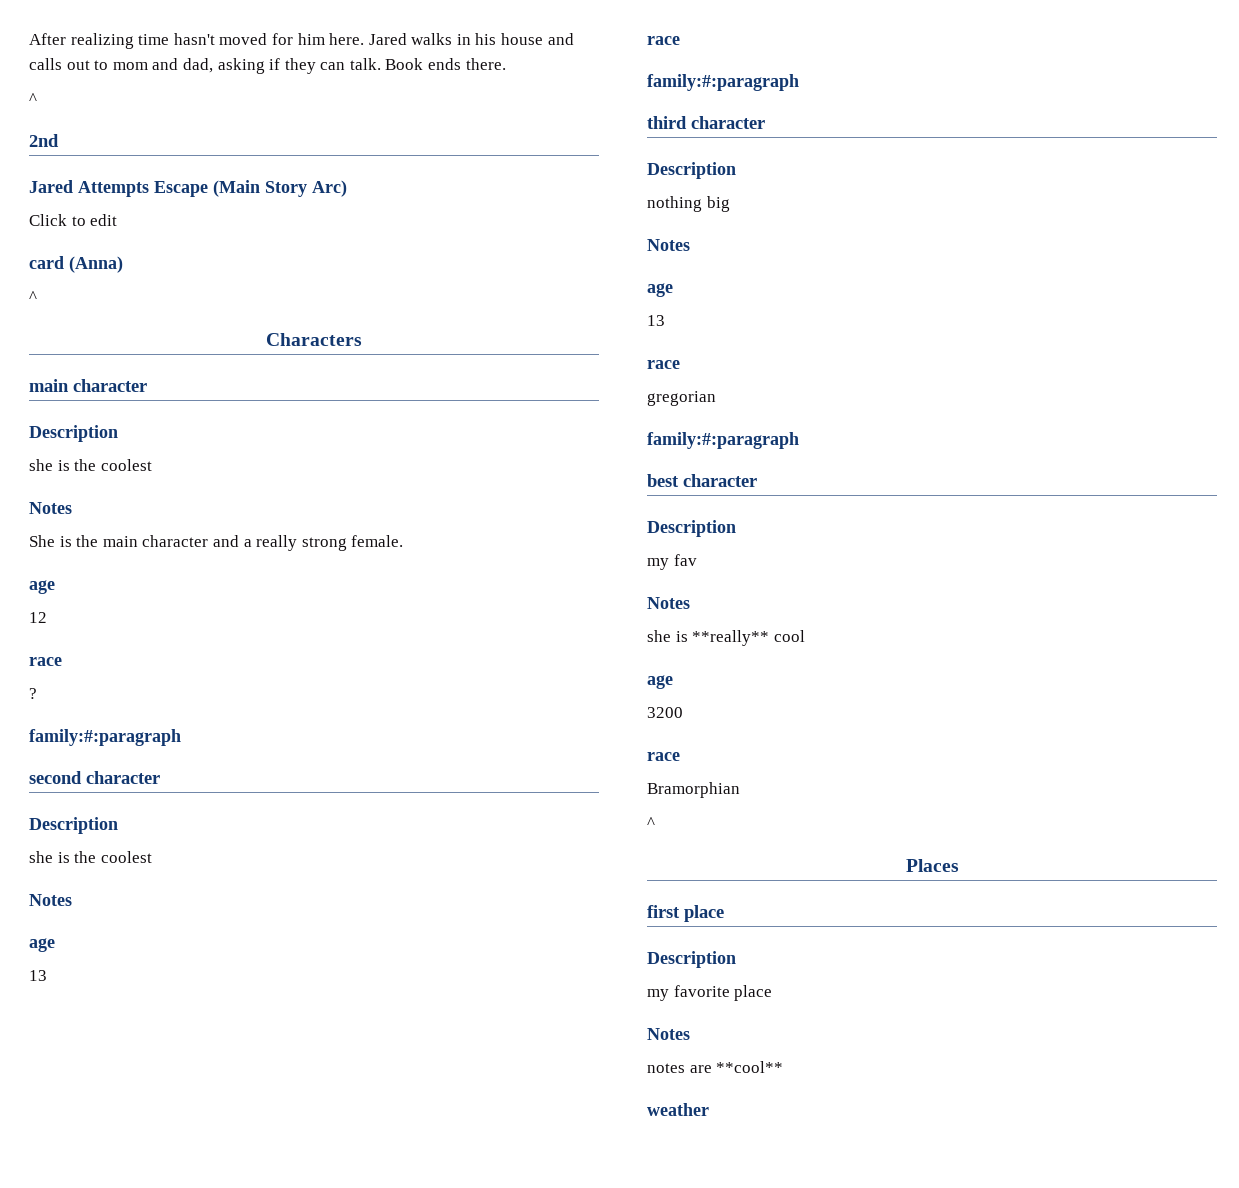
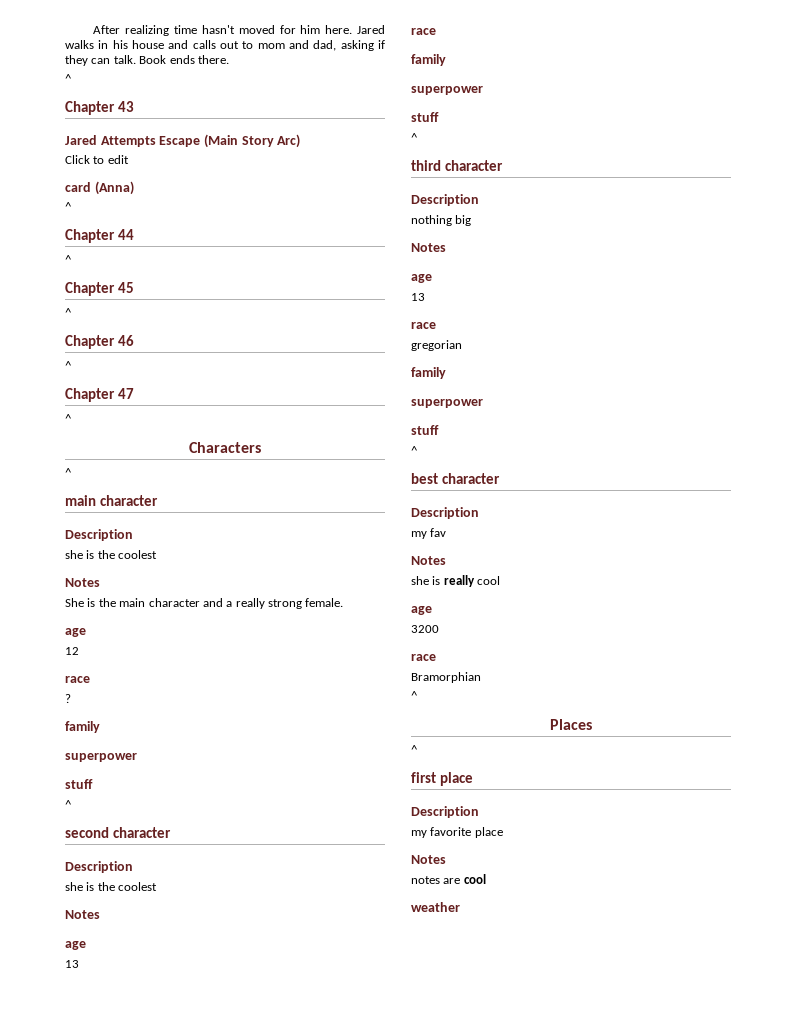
[29,134,59,147] 2nd -> [65,101,134,115] Chapter 43
(37, 296) none -> [65,229,134,243] [65,255,71,264] [65,282,134,296] [65,308,71,317] [65,335,134,349] [65,361,71,370] [65,388,134,402] [65,414,71,423] // Chapter 44 // ^ // Chapter 45 // ^ // Chapter 46 // ^ // Chapter 47 // ^
(362, 339) none -> [65,468,71,477] // ^
[29,729,181,746] family:#:paragraph -> [65,721,100,733] [65,753,137,762] [65,779,93,789] [65,800,71,809] family // superpower // stuff // ^
[647,74,799,91] family:#:paragraph -> [411,54,446,66] [411,86,483,95] [411,112,439,122] [411,133,417,142] family // superpower // stuff // ^
[647,432,799,449] family:#:paragraph -> [411,367,446,379] [411,399,483,408] [411,425,439,435] [411,446,417,455] family // superpower // stuff // ^
[692,630,770,646] **really** -> [443,575,475,587] really
(959, 865) none -> [411,745,417,754] // ^
[716,1061,784,1073] **cool** -> [463,874,486,884] cool

